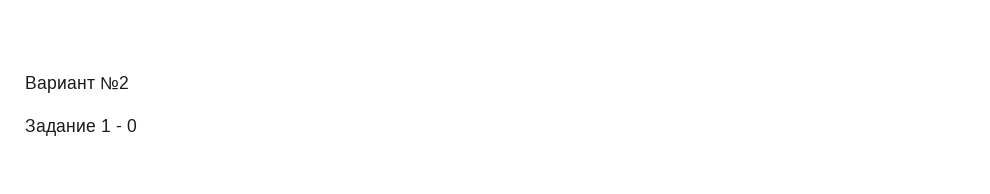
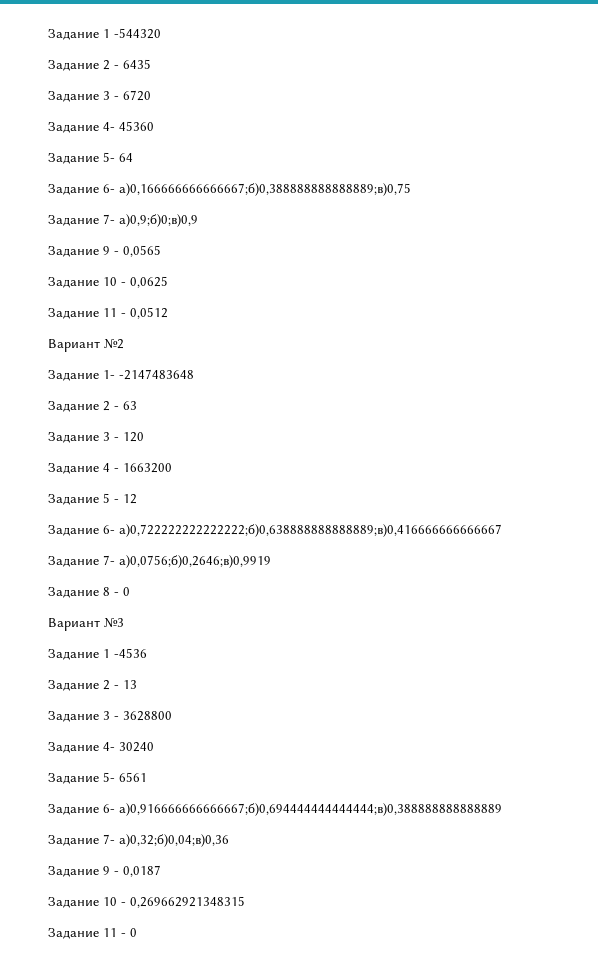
[25,76,129,93] [25,119,111,136] Вариант №2 // Задание 1 -> [48,28,161,40] [48,59,151,71] [48,90,151,102] [48,121,154,133] [48,152,133,164] [48,183,411,196] [48,214,198,227] [48,245,161,257] [48,276,168,288] [48,307,168,319] [48,339,124,352] [48,369,194,381] [48,401,137,412] [48,432,144,443] [48,463,172,474] [48,493,137,505] [48,524,502,537] [48,555,271,568] [48,587,130,598] [48,618,124,631] [48,648,147,660] [48,680,137,691] [48,711,172,722] [48,742,154,753] [48,772,147,784] [48,803,502,816] [48,834,229,847] [48,865,161,877] [48,896,245,908] [48,928,117,939] Задание 1 -544320 // Задание 2 - 6435 // Задание 3 - 6720 // Задание 4- 45360 // Задание 5- 64 // Задание 6- a)0,166666666666667;б)0,388888888888889;в)0,75 // Задание 7- a)0,9;б)0;в)0,9 // Задание 9 - 0,0565 // Задание 10 - 0,0625 // Задание 11 - 0,0512 // Вариант №2 // Задание 1- -2147483648 // Задание 2 - 63 // Задание 3 - 120 // Задание 4 - 1663200 // Задание 5 - 12 // Задание 6- a)0,722222222222222;б)0,638888888888889;в)0,416666666666667 // Задание 7- a)0,0756;б)0,2646;в)0,9919 // Задание 8 - 0 // Вариант №3 // Задание 1 -4536 // Задание 2 - 13 // Задание 3 - 3628800 // Задание 4- 30240 // Задание 5- 6561 // Задание 6- a)0,916666666666667;б)0,694444444444444;в)0,388888888888889 // Задание 7- a)0,32;б)0,04;в)0,36 // Задание 9 - 0,0187 // Задание 10 - 0,269662921348315 // Задание 11

